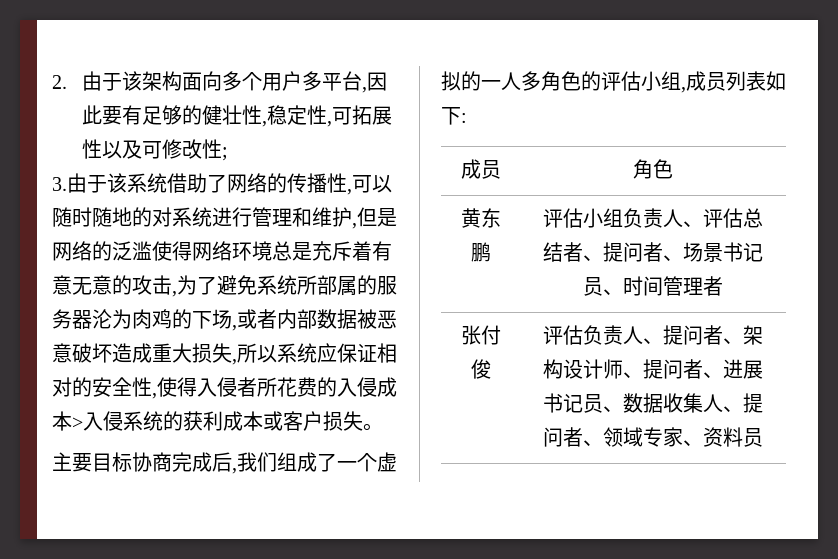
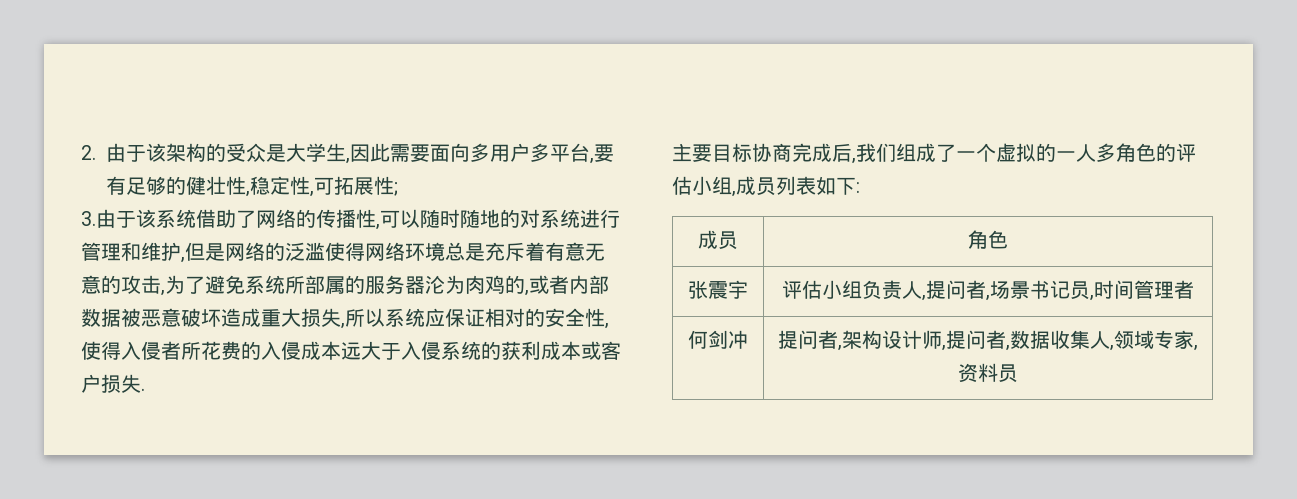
[181,71,262,91] 面向多个 -> [205,143,490,164] 的受众是大学生,因此需要面向多
[366,72,387,91] [81,105,102,125] 因此 -> (594, 161) none
[101,139,222,159] 以及可修改性 -> (394, 185) none
[192,309,232,329] 下场 -> (525, 284) none
[72,417,83,429] > -> [341,341,401,360] 远大于
[363,423,383,431] 。 -> [141,388,145,391] .
[461,208,501,228] [471,242,491,262] 黄东鹏 -> [688,280,748,299] 张震宇
[683,208,763,228] [543,242,683,262] 、评估总结者、提问者、 -> [922,280,990,301] ,提问者,
[603,289,623,295] 、 -> [1090,295,1094,301] ,
[461,325,501,345] [471,359,491,379] [543,325,763,345] [543,359,763,379] [543,393,763,413] [543,427,603,447] 张付俊 | 评估负责人、提问者、架构设计师、提问者、进展书记员、数据收集人、提问者、 -> [688,330,748,349] [778,330,1114,351] 何剑冲 | 提问者,架构设计师,提问者,数据收集人,
[683,440,703,446] 、 -> [1194,345,1198,351] ,

